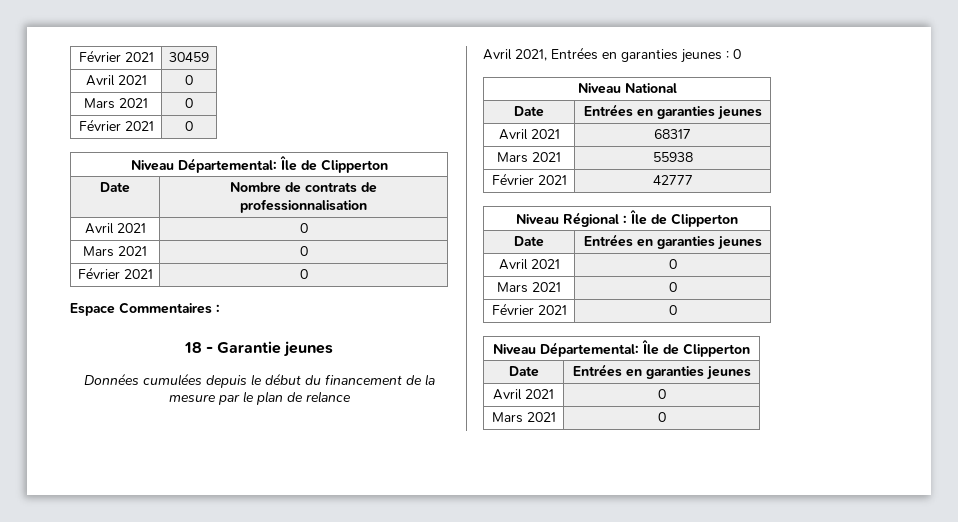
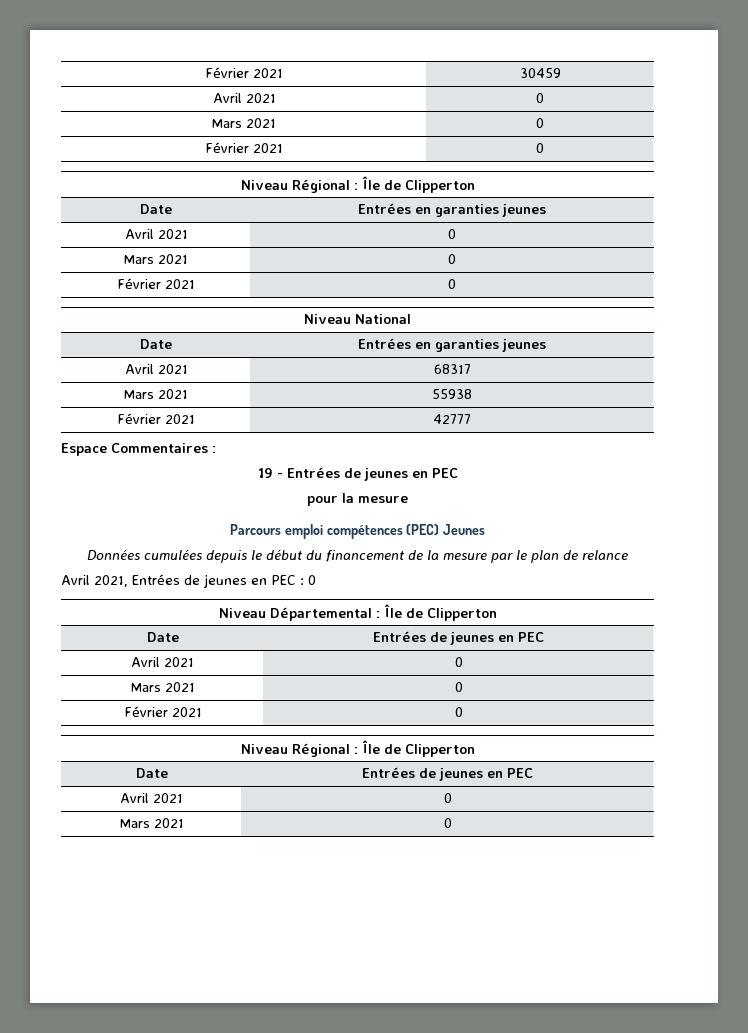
[130,156,388,173] [100,182,130,193] [230,182,377,193] [240,199,367,213] [84,223,146,234] [299,223,308,233] [83,246,147,257] [299,246,308,256] [77,267,153,279] [299,269,308,279] [70,302,220,316] [183,341,334,357] [83,373,435,388] [168,391,351,405] [483,47,741,63] [577,83,677,94] [514,106,544,117] [583,104,762,120] [498,129,560,140] [654,129,691,139] [497,152,561,163] [652,152,693,162] [491,173,567,185] [652,175,693,185] // Niveau Départemental: Île de Clipperton // Date | Nombre de contrats de professionnalisation // Avril 2021 | 0 // Mars 2021 | 0 // Février 2021 | 0 // Espace Commentaires : // 18 - Garantie jeunes // Données cumulées depuis le début du financement de la mesure par le plan de relance // Avril 2021, Entrées en garanties jeunes : 0 // Niveau National // Date | Entrées en garanties jeunes // Avril 2021 | 68317 // Mars 2021 | 55938 // Février 2021 | 42777 -> (544, 148) none
[540,340,750,357] [508,366,539,377] [572,364,751,380] [493,389,554,400] [657,389,666,399] [491,412,556,423] [657,412,666,422] Départemental: Île de Clipperton // Date | Entrées en garanties jeunes // Avril 2021 | 0 // Mars 2021 | 0 -> [355,314,411,324] [140,339,172,349] [358,338,546,352] [124,364,188,374] [433,364,471,374] [124,389,188,399] [432,389,472,399] [117,413,195,424] [433,414,471,424] [61,443,216,456] [257,467,458,481] [307,493,408,506] [229,524,486,539] [87,549,628,563] [61,574,316,588] [218,604,497,621] [146,632,179,642] [373,631,544,645] [131,657,194,667] [454,657,463,667] [130,682,195,692] [454,682,463,692] [123,706,202,717] [454,707,463,717] [240,740,475,757] [135,768,168,778] [362,767,533,781] [120,793,183,803] [443,793,452,803] [119,818,184,828] [443,818,452,828] National // Date | Entrées en garanties jeunes // Avril 2021 | 68317 // Mars 2021 | 55938 // Février 2021 | 42777 // Espace Commentaires : // 19 - Entrées de jeunes en PEC // pour la mesure // Parcours emploi compétences (PEC) Jeunes // Données cumulées depuis le début du financement de la mesure par le plan de relance // Avril 2021, Entrées de jeunes en PEC : 0 // Niveau Départemental : Île de Clipperton // Date | Entrées de jeunes en PEC // Avril 2021 | 0 // Mars 2021 | 0 // Février 2021 | 0 // Niveau Régional : Île de Clipperton // Date | Entrées de jeunes en PEC // Avril 2021 | 0 // Mars 2021 | 0

